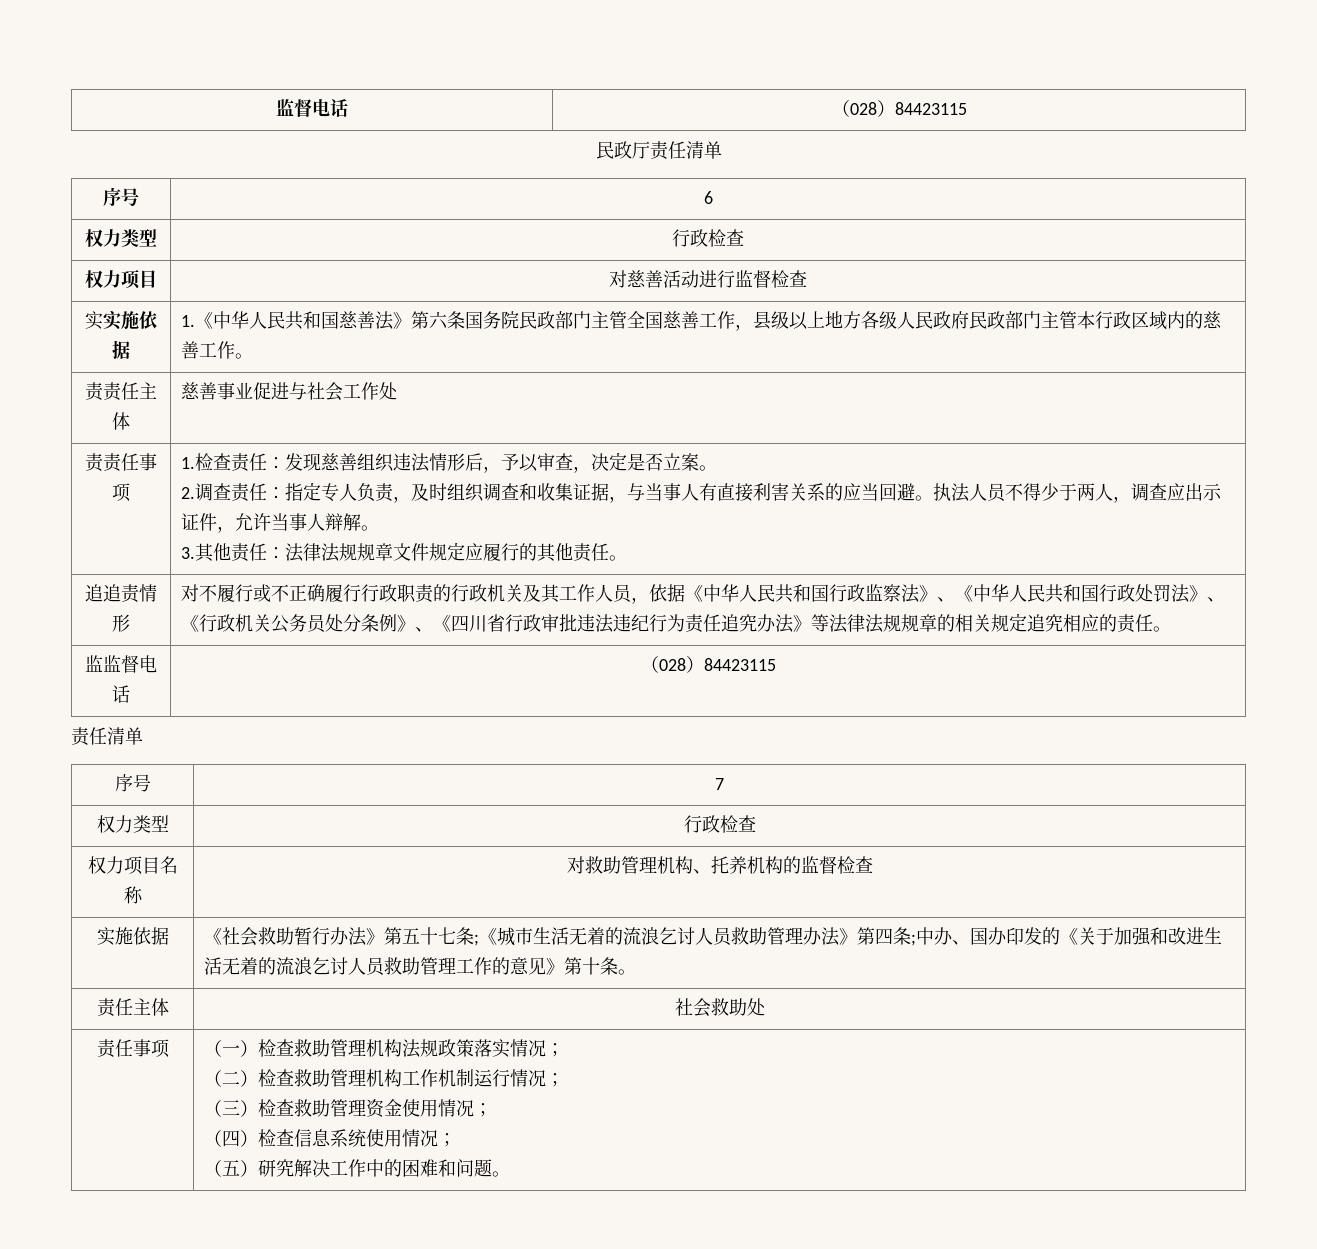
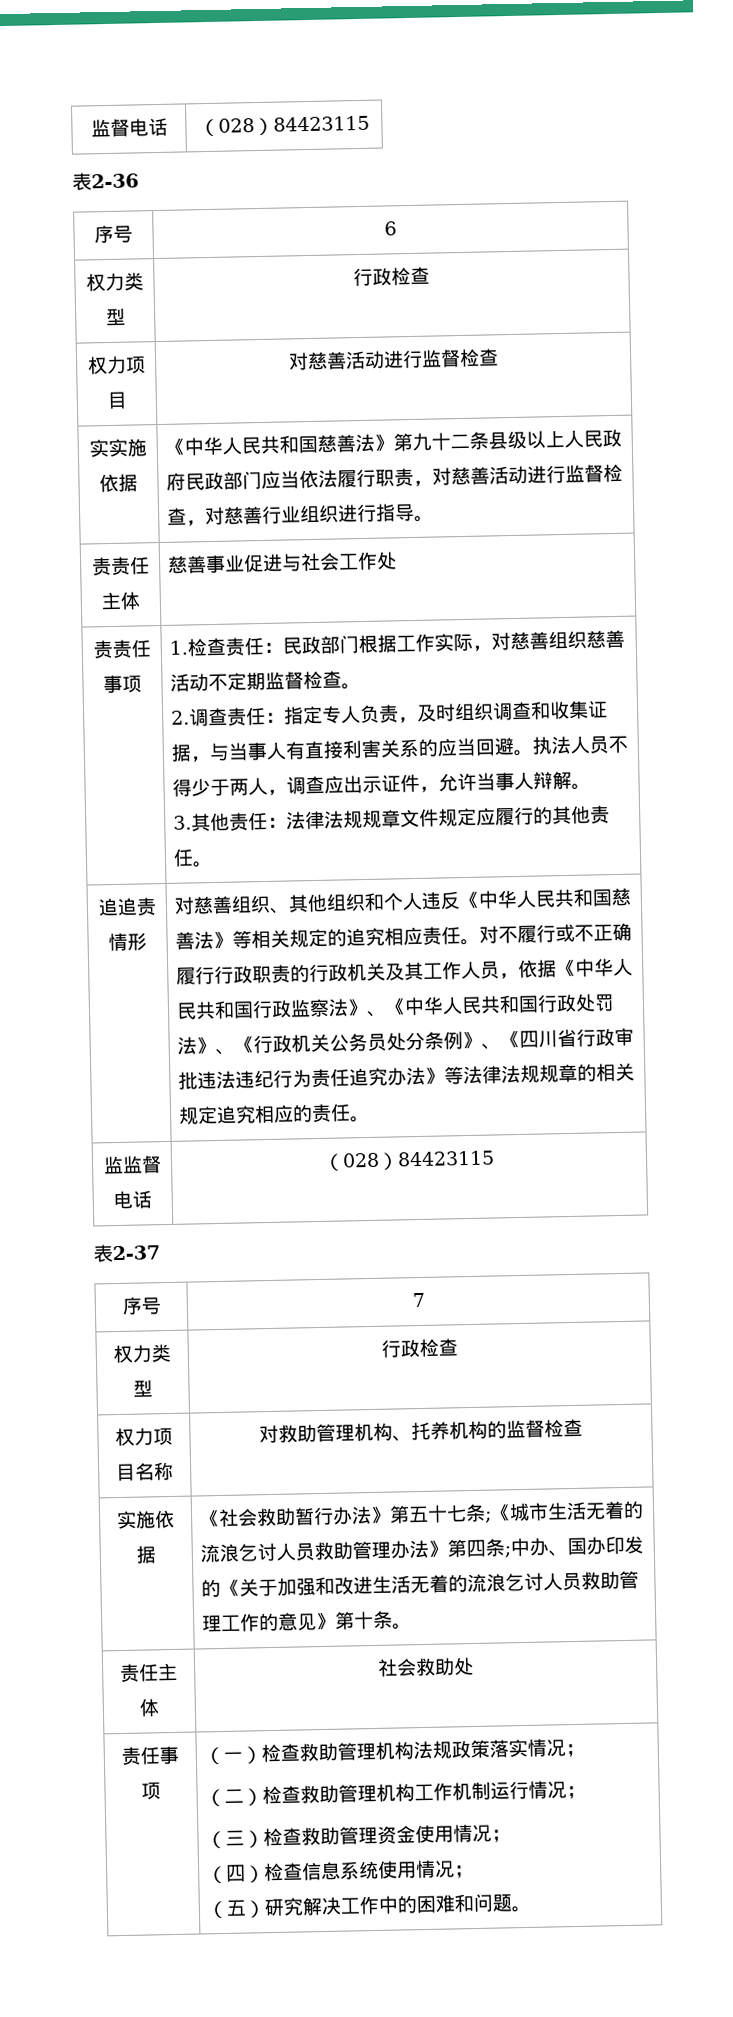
[276,99,348,117] [831,100,967,117] [595,141,722,160] 监督电话 | （028）84423115 // 民政厅责任清单 -> [90,117,168,138] [198,115,370,137] [72,172,139,191] 监督电话 | （028）84423115 // 表2-36
[181,315,196,327] 1. -> (138, 482) none
[429,311,1223,331] [181,341,236,359] 六条国务院民政部门主管全国慈善工作，县级以上地方各级人民政府民政部门主管本行政区域内的慈善工作 -> [411,428,622,451] [165,463,623,491] [166,503,415,527] 九十二条县级以上人民政府民政部门应当依法履行职责，对慈善活动进行监督检查，对慈善行业组织进行指导
[285,452,700,473] 发现慈善组织违法情形后，予以审查，决定是否立案 -> [281,629,625,655] [169,670,342,692] 民政部门根据工作实际，对慈善组织慈善活动不定期监督检查
(200, 593) none -> [192,887,632,915] [174,925,499,950] 慈善组织、其他组织和个人违反《中华人民共和国慈善法》等相关规定的追究相应责任。对
[71,727,143,746] 责任清单 -> [93,1244,160,1263] 表2-37

